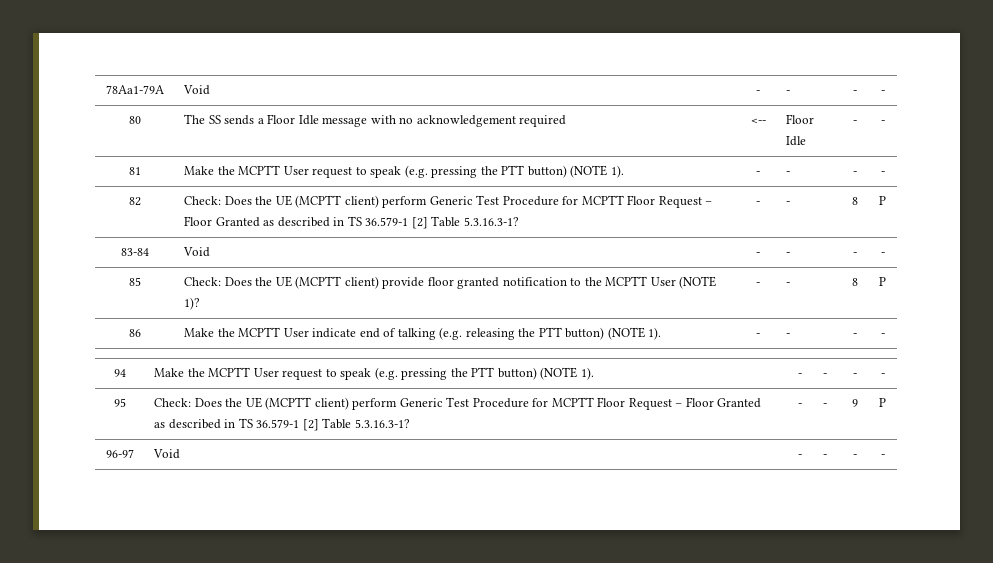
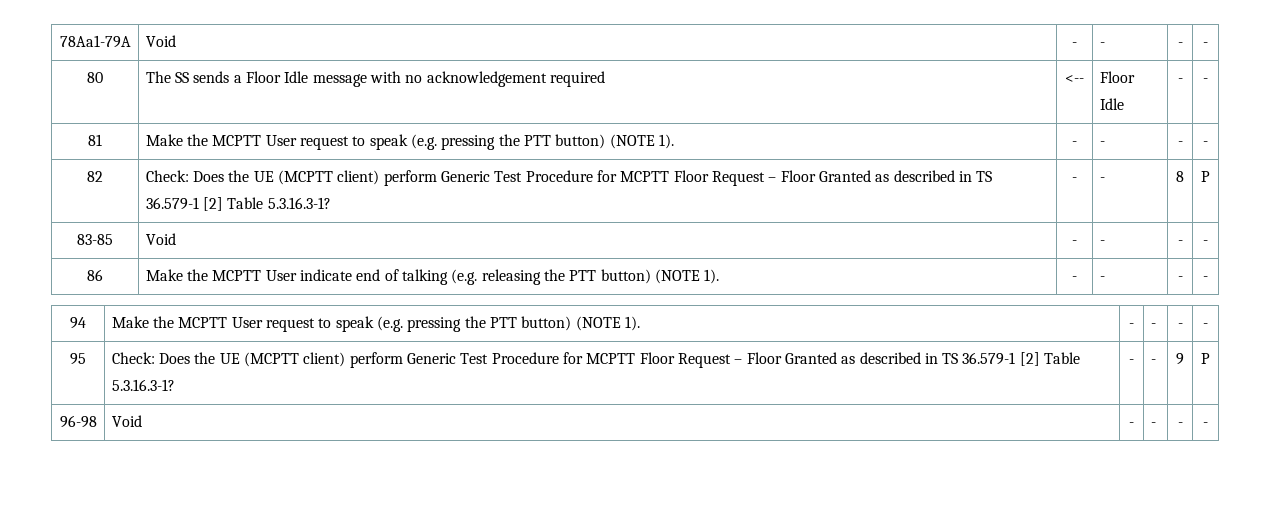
[121,248,149,256] [183,247,211,257] [756,252,760,256] [786,252,791,256] [852,252,857,256] [880,252,885,256] [129,277,141,286] [184,276,717,289] [184,297,201,310] [756,282,760,286] [786,282,791,286] [851,278,858,286] [879,277,886,286] 83-84 | Void | - | - | - | - // 85 | Check: Does the UE (MCPTT client) provide floor granted notification to the MCPTT User (NOTE 1)? | - | - | 8 | P -> [77,234,113,245] [145,233,176,245] [1072,240,1077,245] [1099,240,1105,245] [1177,240,1183,245] [1203,240,1208,245] 83-85 | Void | - | - | - | -
[106,449,134,458] 96-97 -> [59,415,97,428] 96-98

